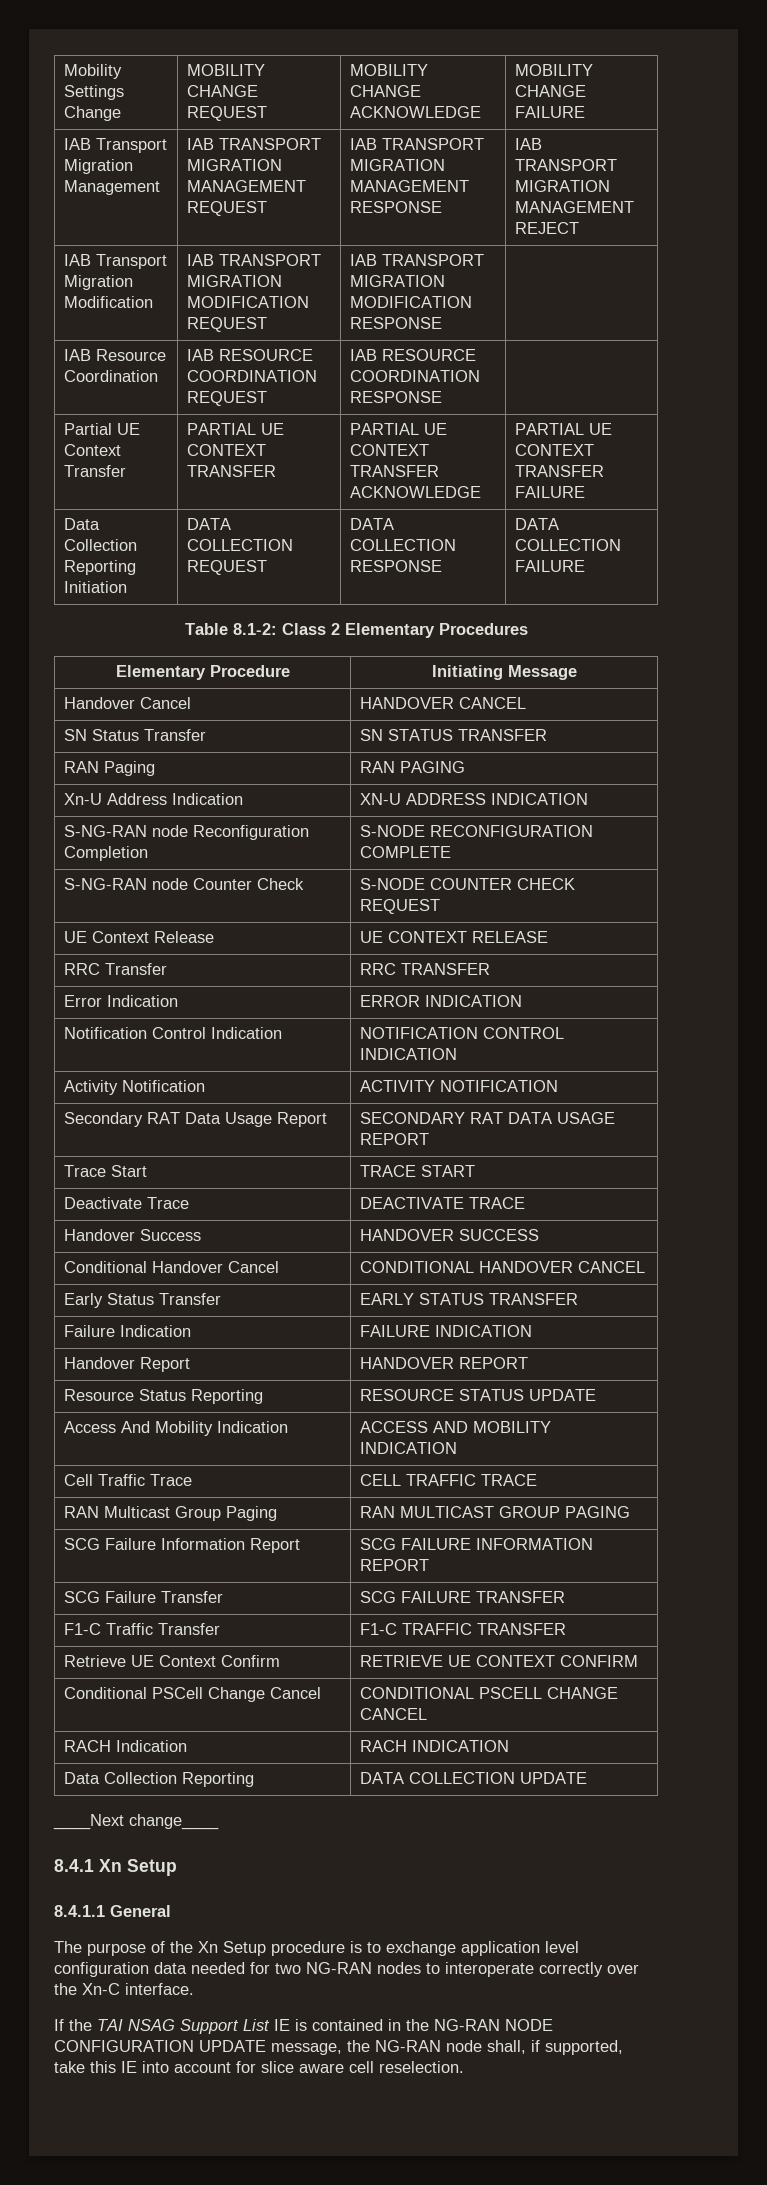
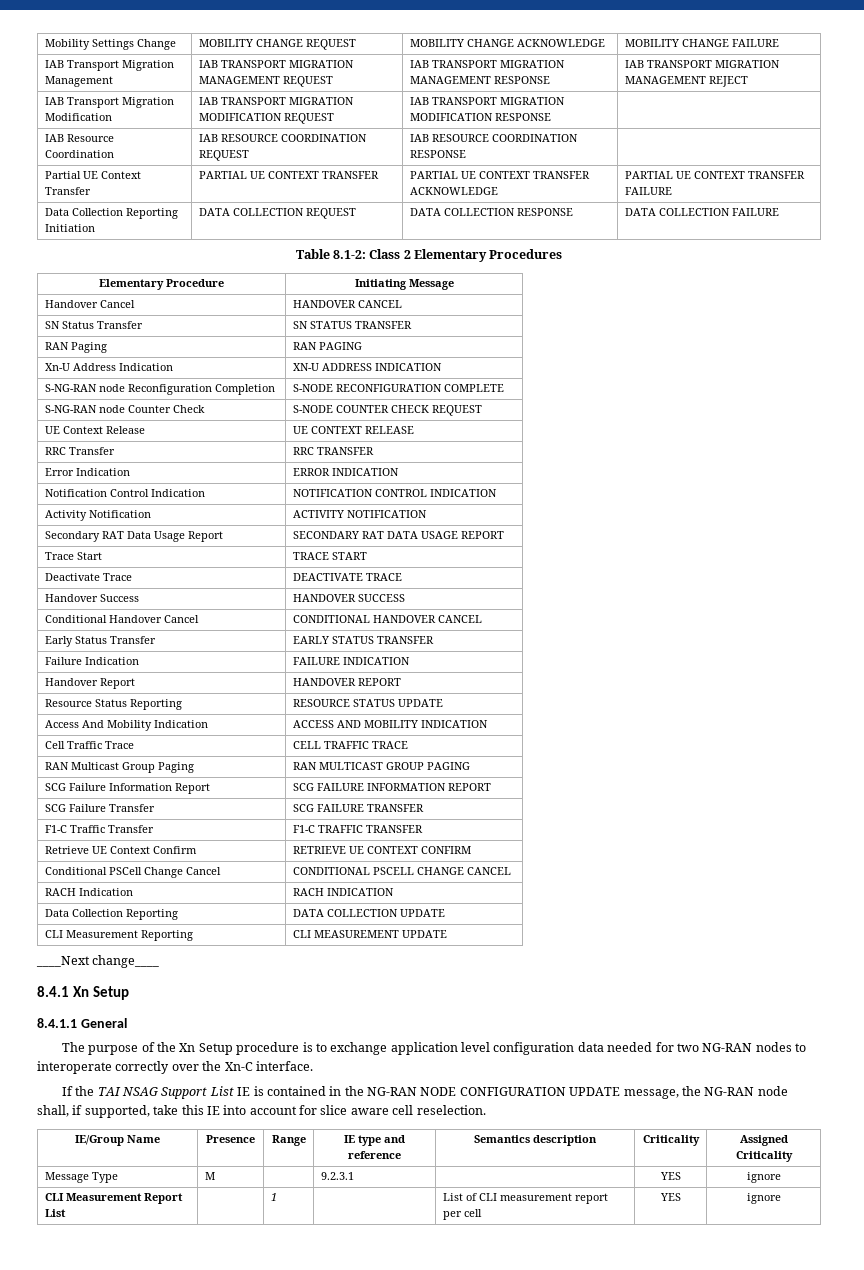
(587, 1778) none -> [44,930,193,941] [292,930,447,938] // CLI Measurement Reporting | CLI MEASUREMENT UPDATE
(464, 2067) none -> [75,1135,160,1146] [206,1135,255,1143] [271,1135,306,1146] [344,1135,405,1146] [348,1151,401,1159] [474,1135,597,1146] [642,1135,700,1146] [739,1135,788,1146] [735,1151,793,1162] [44,1172,118,1183] [204,1172,215,1180] [320,1172,354,1180] [659,1172,681,1180] [746,1172,781,1183] [44,1193,183,1204] [44,1209,66,1217] [270,1193,277,1201] [442,1193,608,1204] [442,1209,482,1220] [659,1193,681,1201] [746,1193,781,1204] // IE/Group Name | Presence | Range | IE type and reference | Semantics description | Criticality | Assigned Criticality // Message Type | M | | 9.2.3.1 | | YES | ignore // CLI Measurement Report List | | 1 | | List of CLI measurement report per cell | YES | ignore

